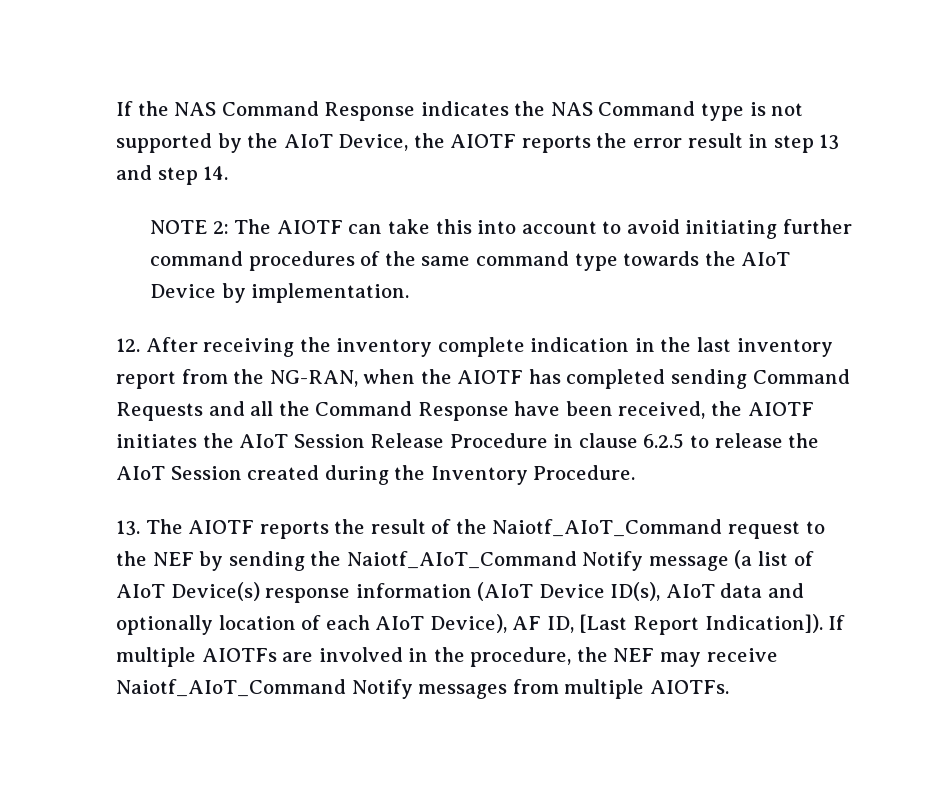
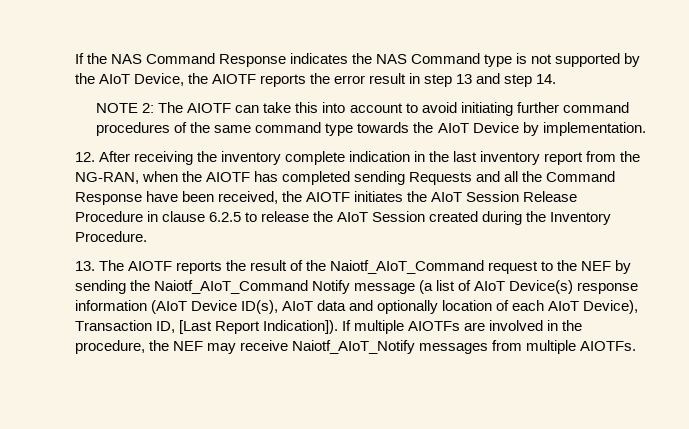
[752,369,850,384] Command -> (405, 178) none
[512,616,542,630] AF -> [74,320,152,331] Transaction
[116,679,413,699] Naiotf_AIoT_Command Notify -> [291,340,415,354] Naiotf_AIoT_Notify

